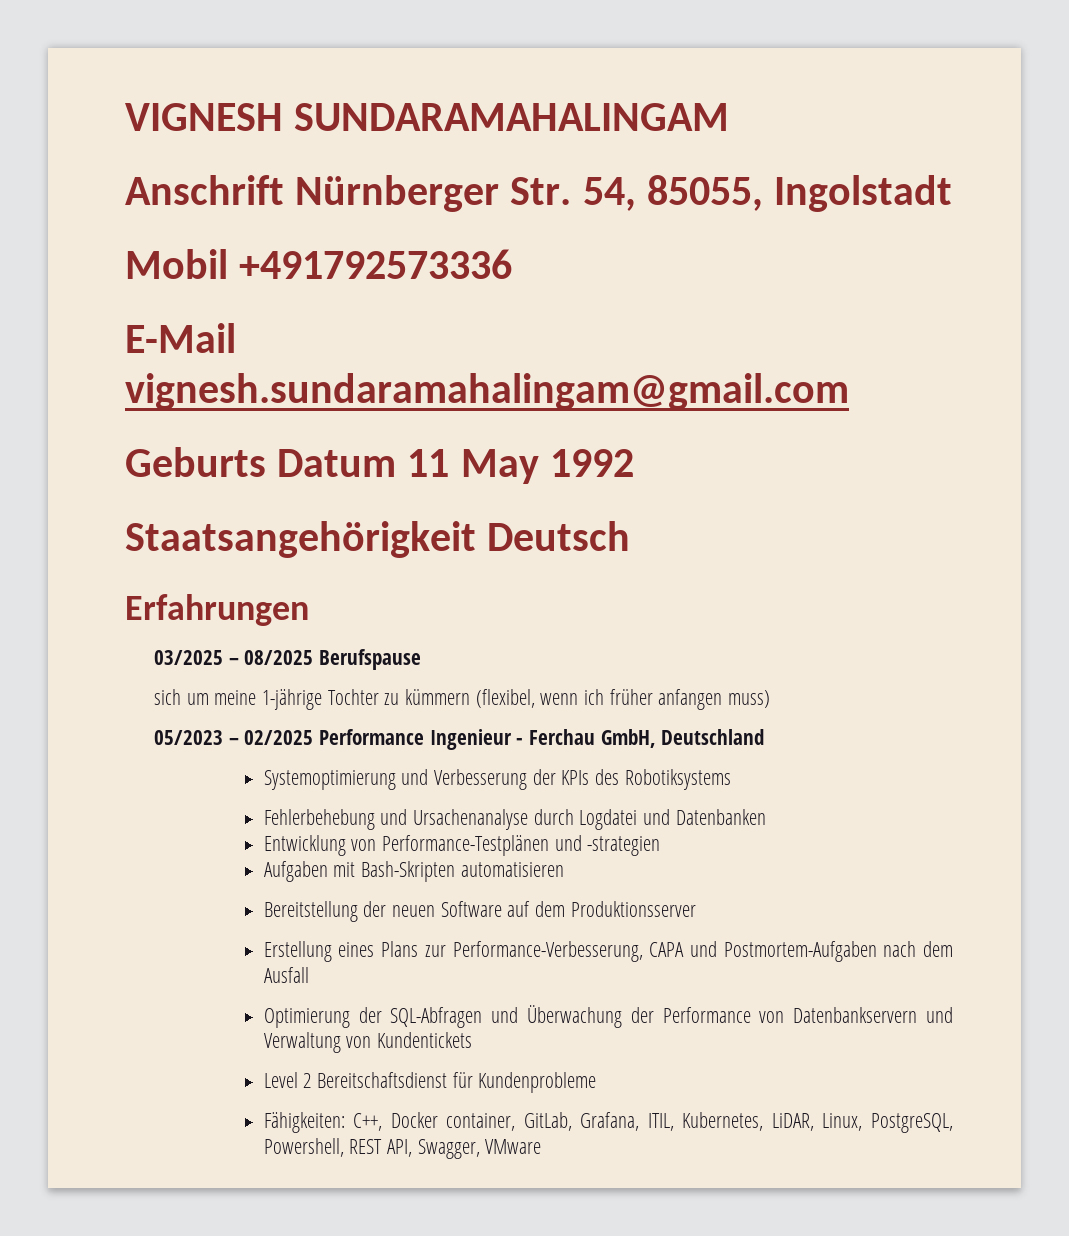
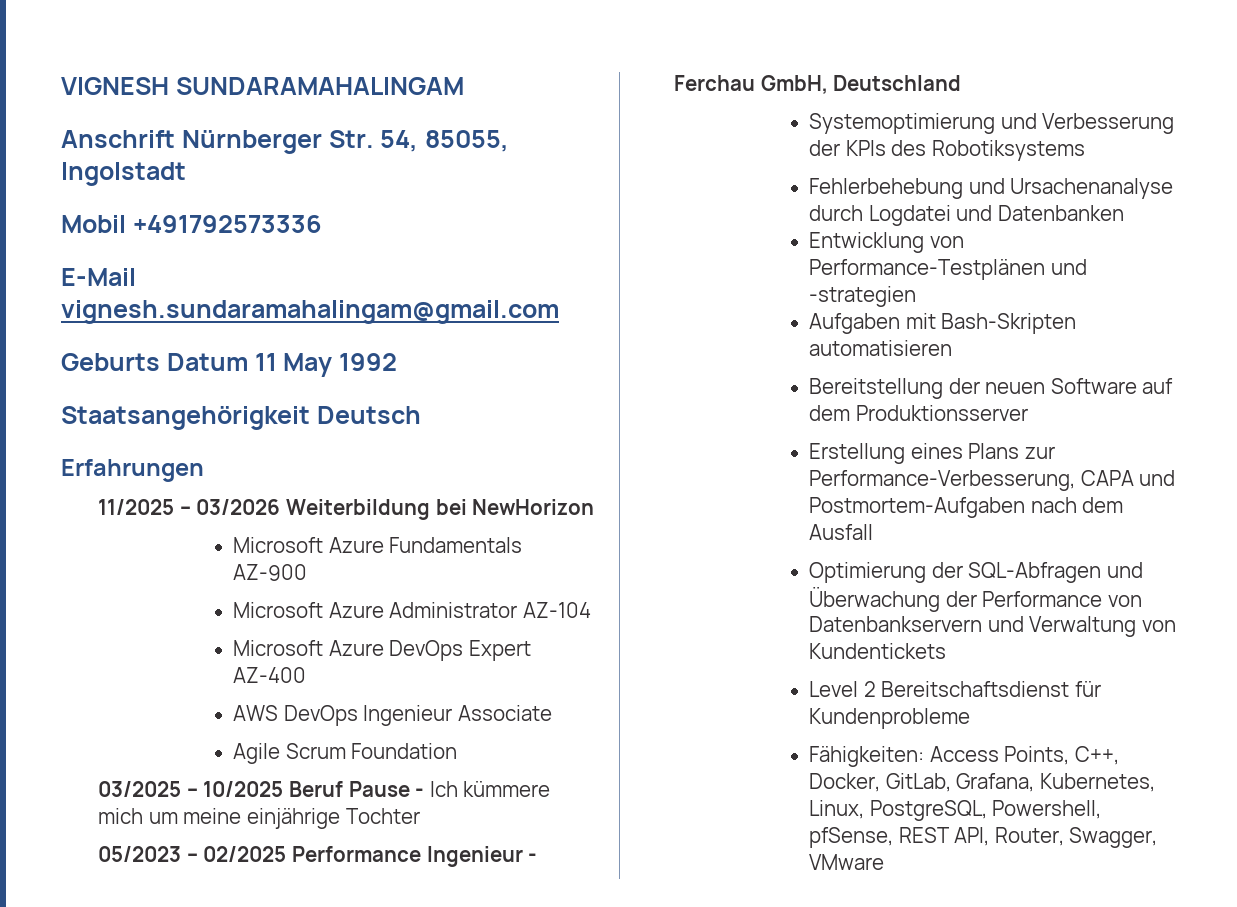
[153,649,421,670] [153,689,181,705] 03/2025 – 08/2025 Berufspause // sich -> [98,499,595,520] [233,537,523,553] [233,564,308,581] [233,602,591,618] [233,640,531,661] [233,667,307,683] [233,705,552,726] [233,743,458,764] [98,781,551,797] [98,808,144,824] 11/2025 – 03/2026 Weiterbildung bei NewHorizon // Microsoft Azure Fundamentals AZ-900 // Microsoft Azure Administrator AZ-104 // Microsoft Azure DevOps Expert AZ-400 // AWS DevOps Ingenieur Associate // Agile Scrum Foundation // 03/2025 – 10/2025 Beruf Pause - Ich kümmere mich
[261,689,322,710] 1-jährige -> [246,808,340,829] einjährige
[384,689,770,710] zu kümmern (flexibel, wenn ich früher anfangen muss) -> (420, 816) none
[353,1112,814,1131] C++, Docker container, GitLab, Grafana, ITIL, Kubernetes, LiDAR, -> [929,746,1119,765] [809,773,1155,792] Access Points, C++, Docker, GitLab, Grafana, Kubernetes,
(344, 1147) none -> [809,827,894,848] pfSense,
(413, 1148) none -> [994,827,1064,846] Router,

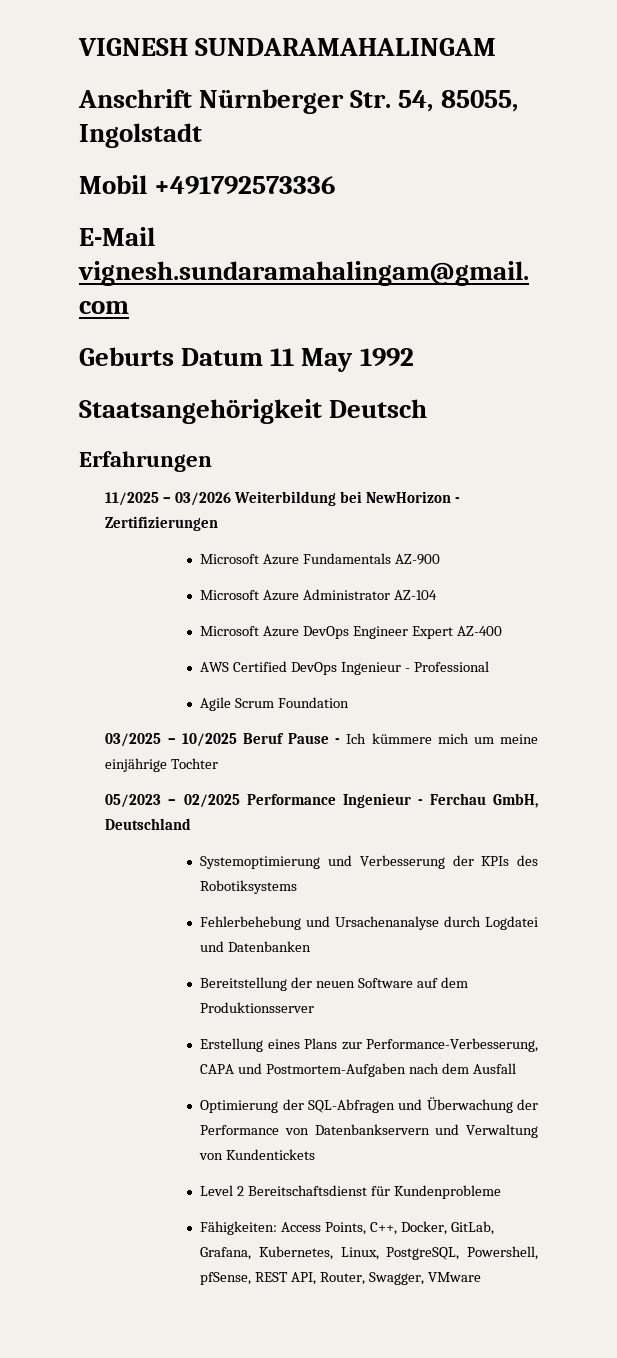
(595, 507) none -> [454,497,460,503] [105,516,219,531] - Zertifizierungen
(464, 650) none -> [353,626,409,639] Engineer
(279, 713) none -> [233,661,288,672] Certified
[457,705,552,721] Associate -> [405,661,489,672] - Professional
[809,232,964,253] [809,259,1087,280] [809,286,917,307] [809,313,1077,334] [809,340,953,356] // Entwicklung von Performance-Testplänen und -strategien // Aufgaben mit Bash-Skripten automatisieren -> (312, 946) none

